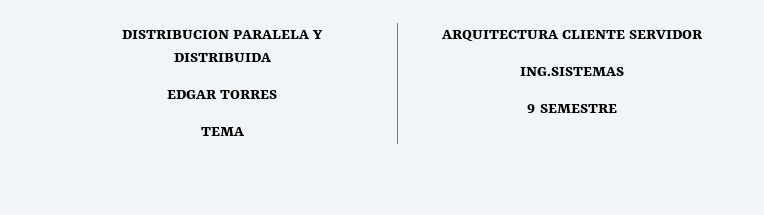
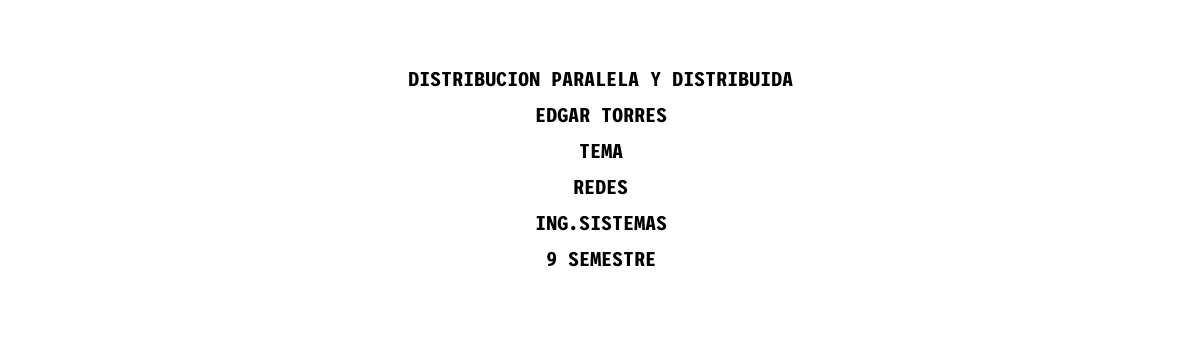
[440,30,704,41] ARQUITECTURA CLIENTE SERVIDOR -> [573,179,628,195] REDES

